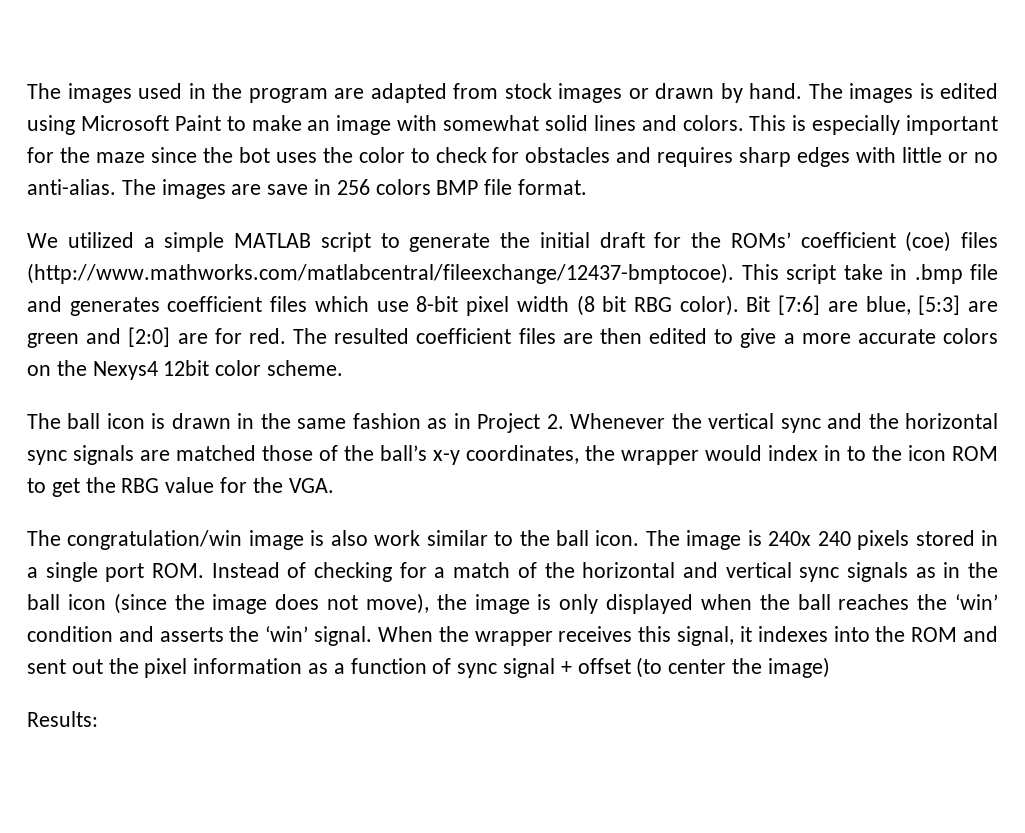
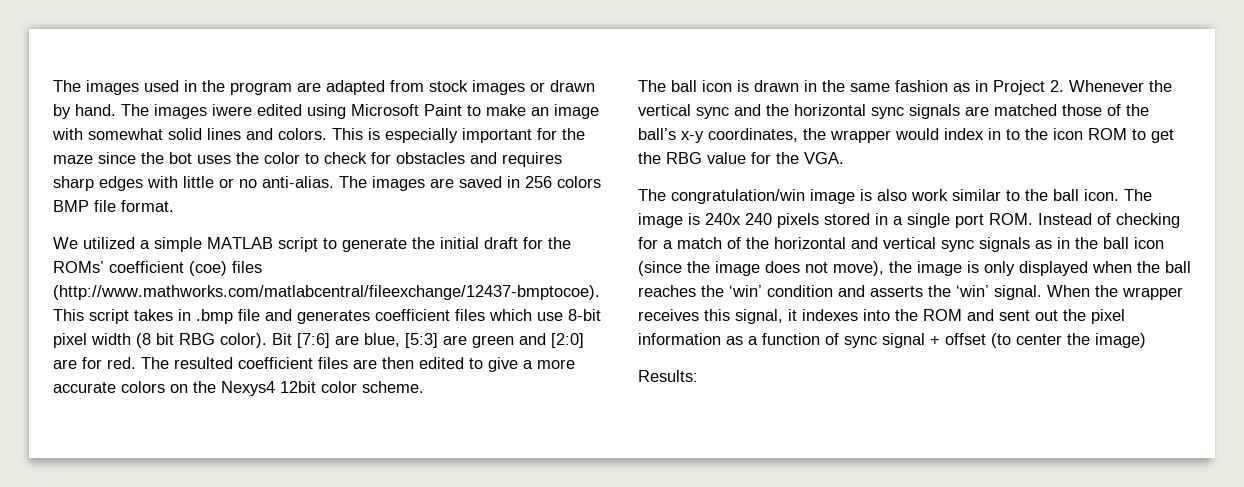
[919,83,934,99] is -> [212,104,252,116] iwere
[267,184,309,195] save -> [459,176,502,188] saved
[843,264,883,280] take -> [134,309,173,321] takes

